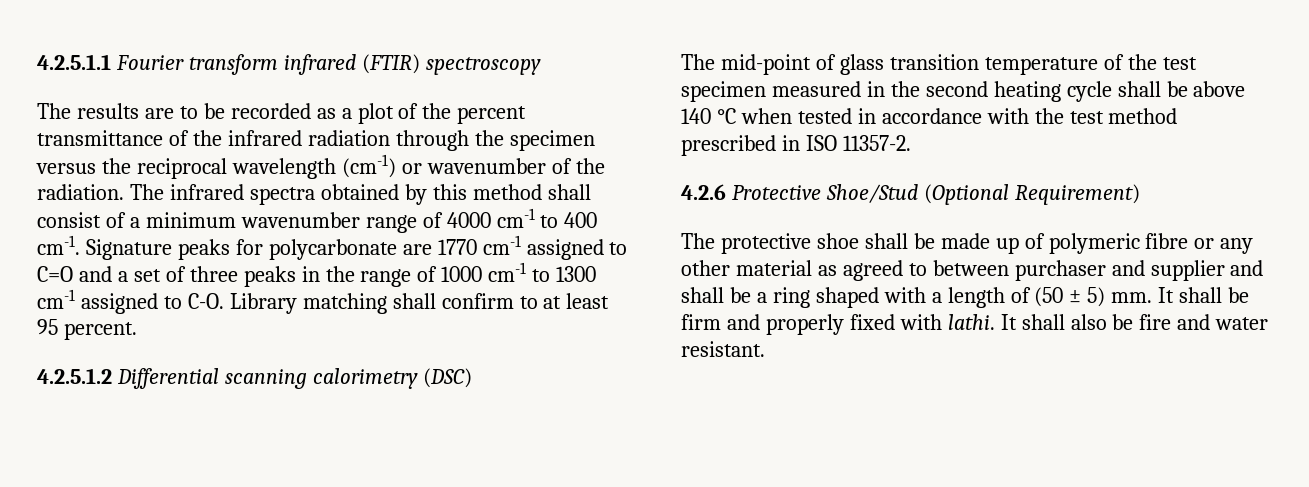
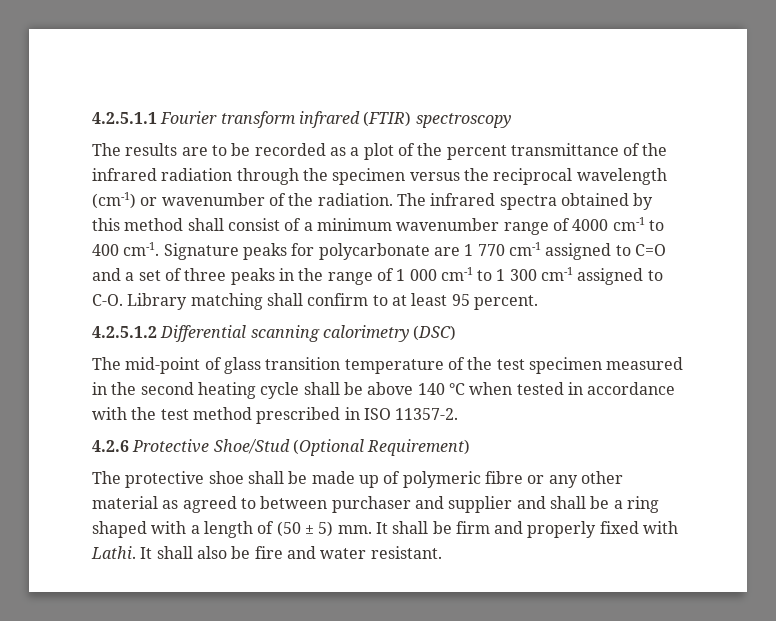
[437,239,477,255] 1770 -> [464,244,505,256] 1 770
[441,262,597,282] 1000 cm-1 to 1300 -> [396,267,537,281] 1 000 cm-1 to 1 300
[947,314,995,330] lathi. -> [91,546,136,559] Lathi.

